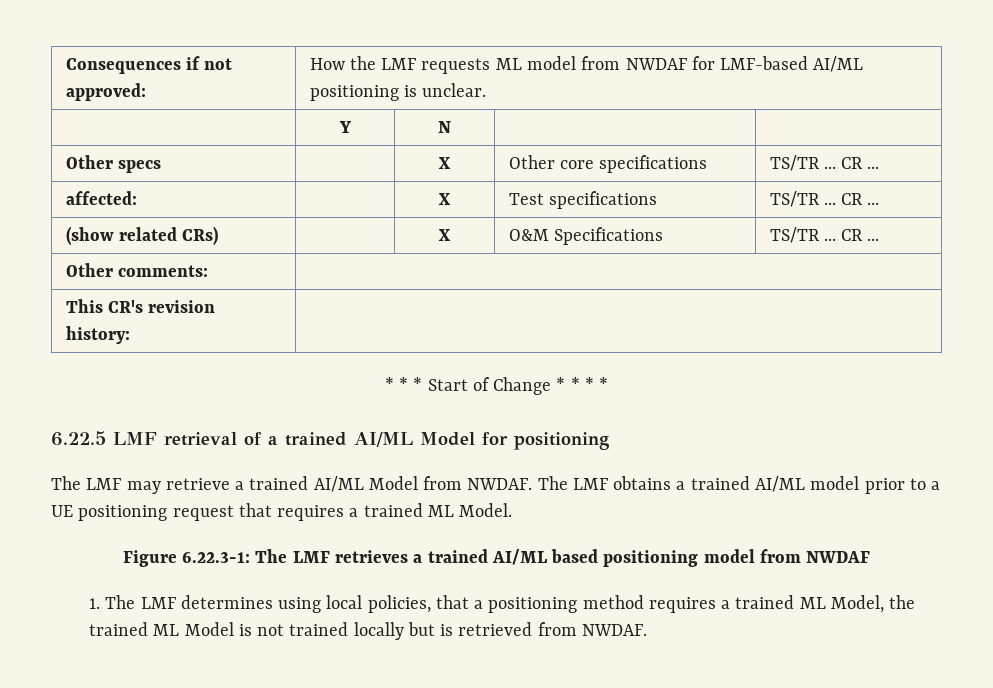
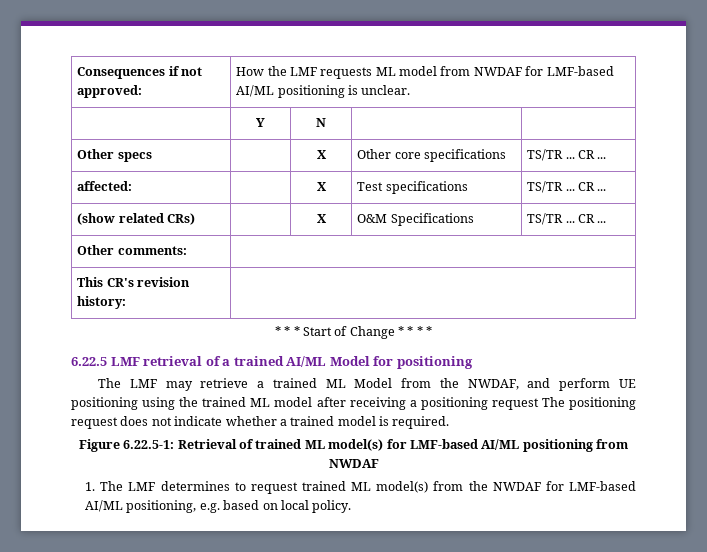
[313,476,364,492] AI/ML -> [325,379,346,388] ML
[467,476,941,494] [51,503,513,521] [122,549,755,567] NWDAF. The LMF obtains a trained AI/ML model prior to a UE positioning request that requires a trained ML Model. // Figure 6.22.3-1: The LMF retrieves a trained AI/ML based positioning model -> [439,378,636,391] [71,397,636,410] [71,416,450,429] [78,439,593,452] the NWDAF, and perform UE positioning using the trained ML model after receiving a positioning request The positioning request does not indicate whether a trained model is required. // Figure 6.22.5-1: Retrieval of trained ML model(s) for LMF-based AI/ML positioning
[278,595,916,613] [89,622,647,640] using local policies, that a positioning method requires a trained ML Model, the trained ML Model is not trained locally but is retrieved from NWDAF. -> [234,481,636,494] [85,500,352,513] to request trained ML model(s) from the NWDAF for LMF-based AI/ML positioning, e.g. based on local policy.

